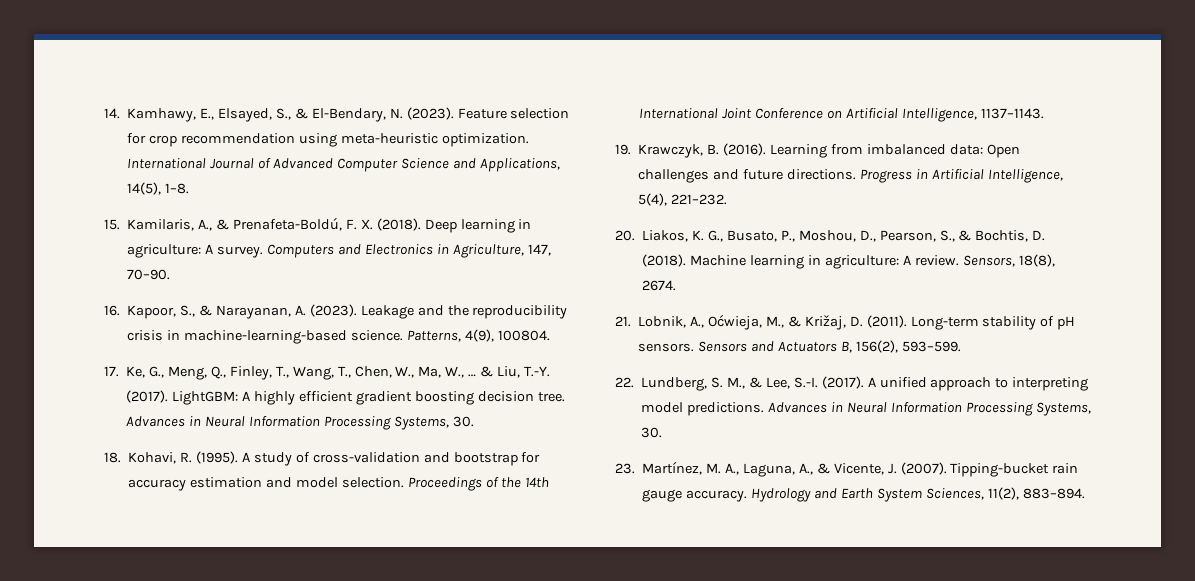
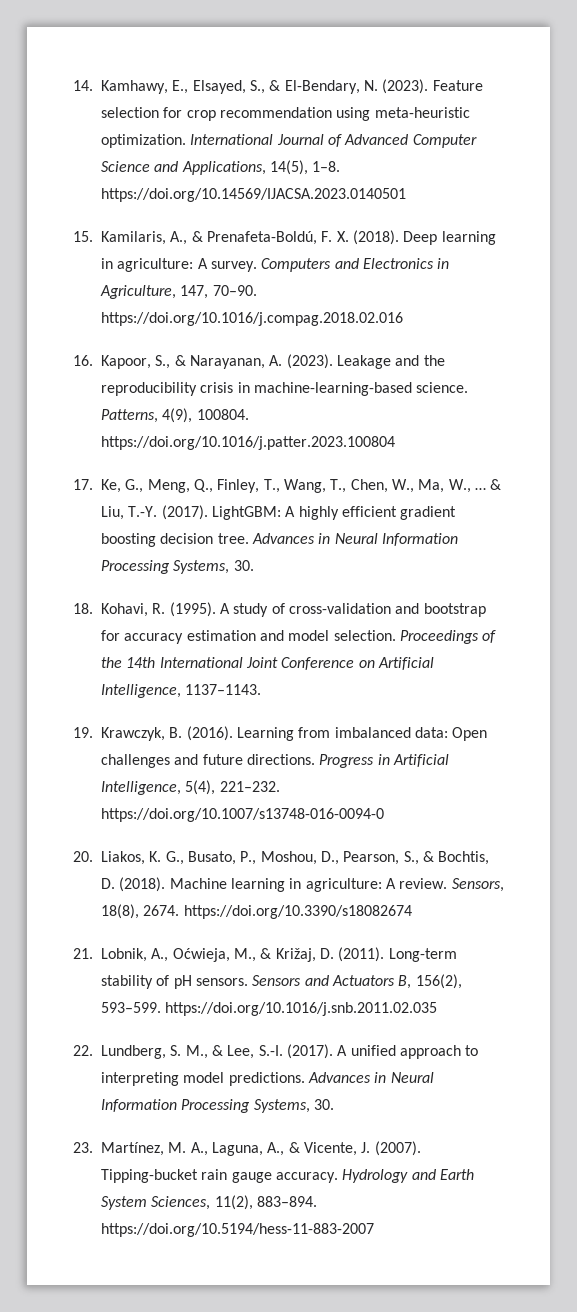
(190, 188) none -> [101,188,406,202] https://doi.org/10.14569/IJACSA.2023.0140501
(171, 274) none -> [101,312,403,326] https://doi.org/10.1016/j.compag.2018.02.016
(550, 335) none -> [101,436,395,450] https://doi.org/10.1016/j.patter.2023.100804
(728, 199) none -> [101,808,384,822] https://doi.org/10.1007/s13748-016-0094-0
(677, 285) none -> [183,905,412,919] https://doi.org/10.3390/s18082674
(961, 346) none -> [165,1002,438,1016] https://doi.org/10.1016/j.snb.2011.02.035
(1085, 493) none -> [101,1223,374,1237] https://doi.org/10.5194/hess-11-883-2007

